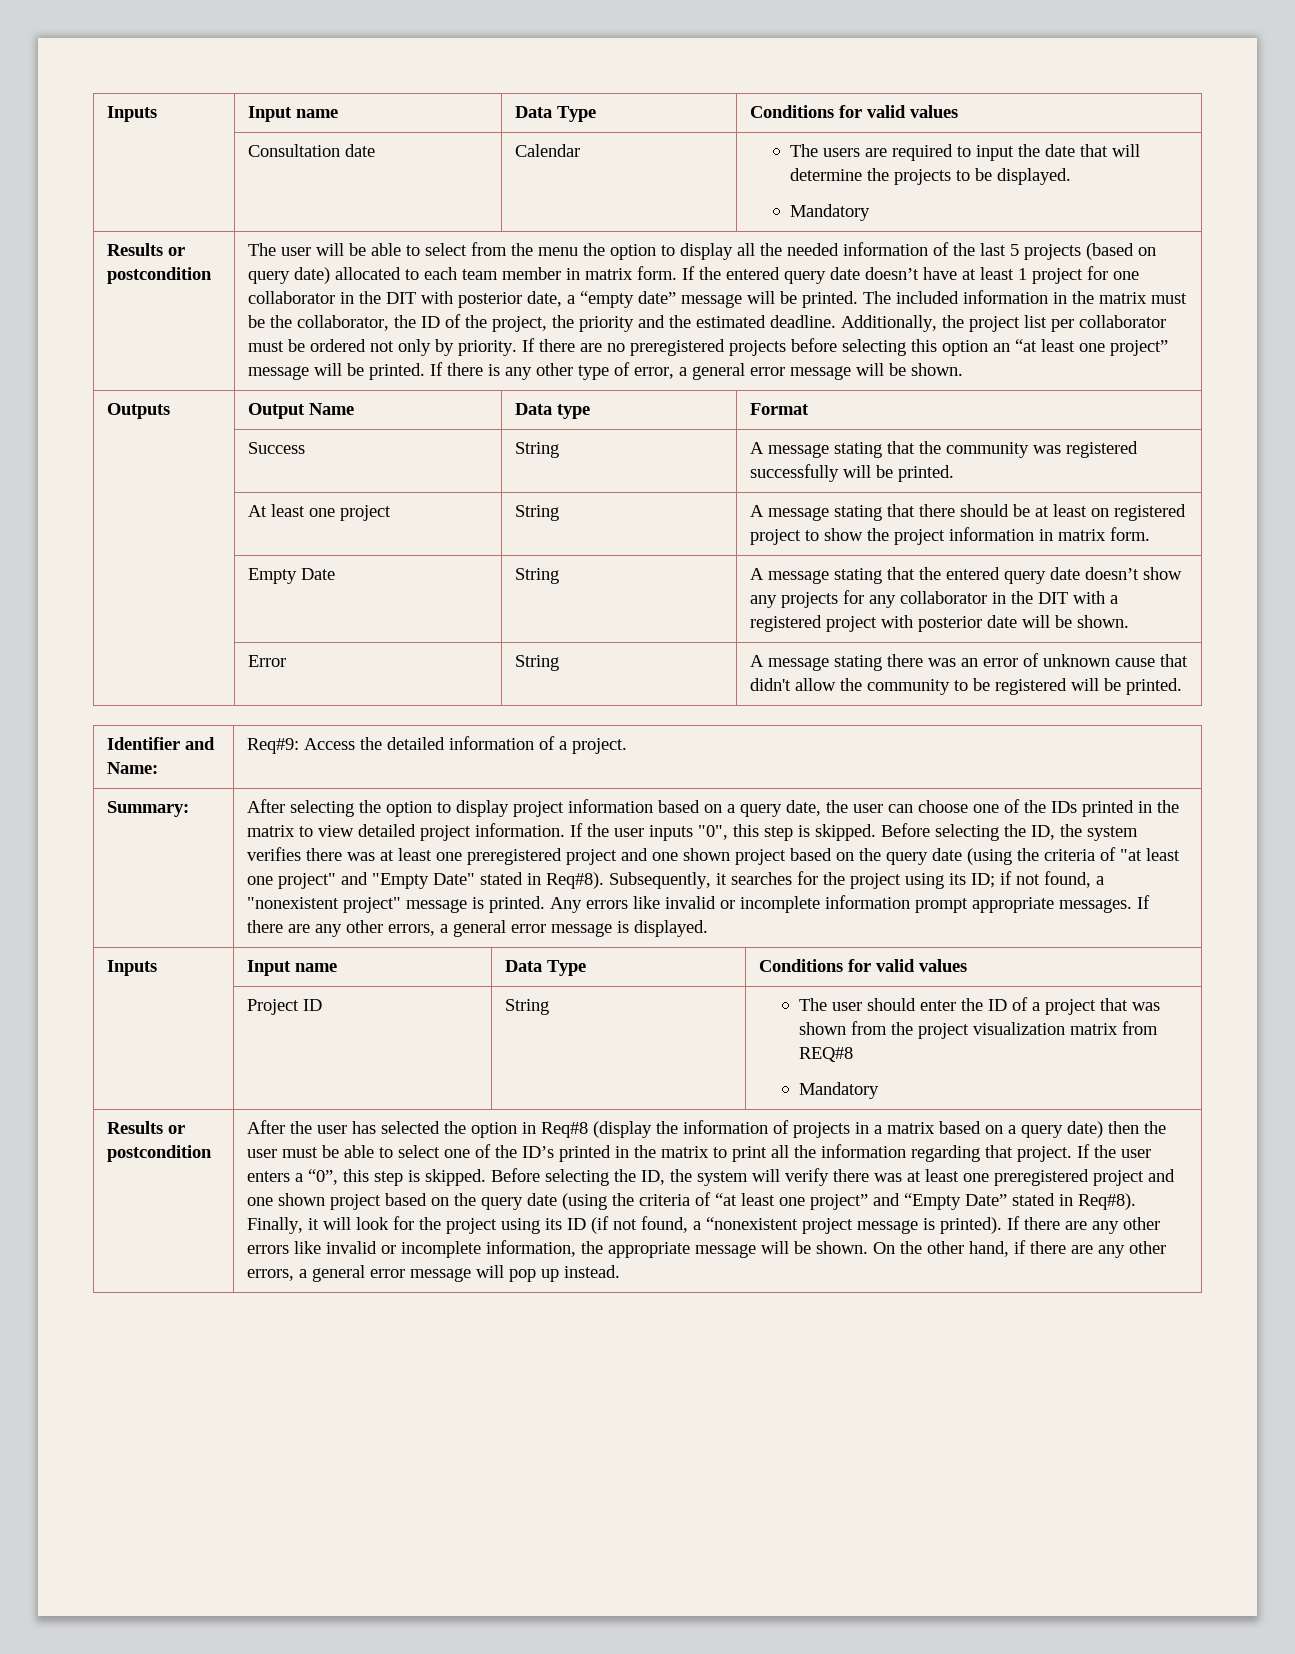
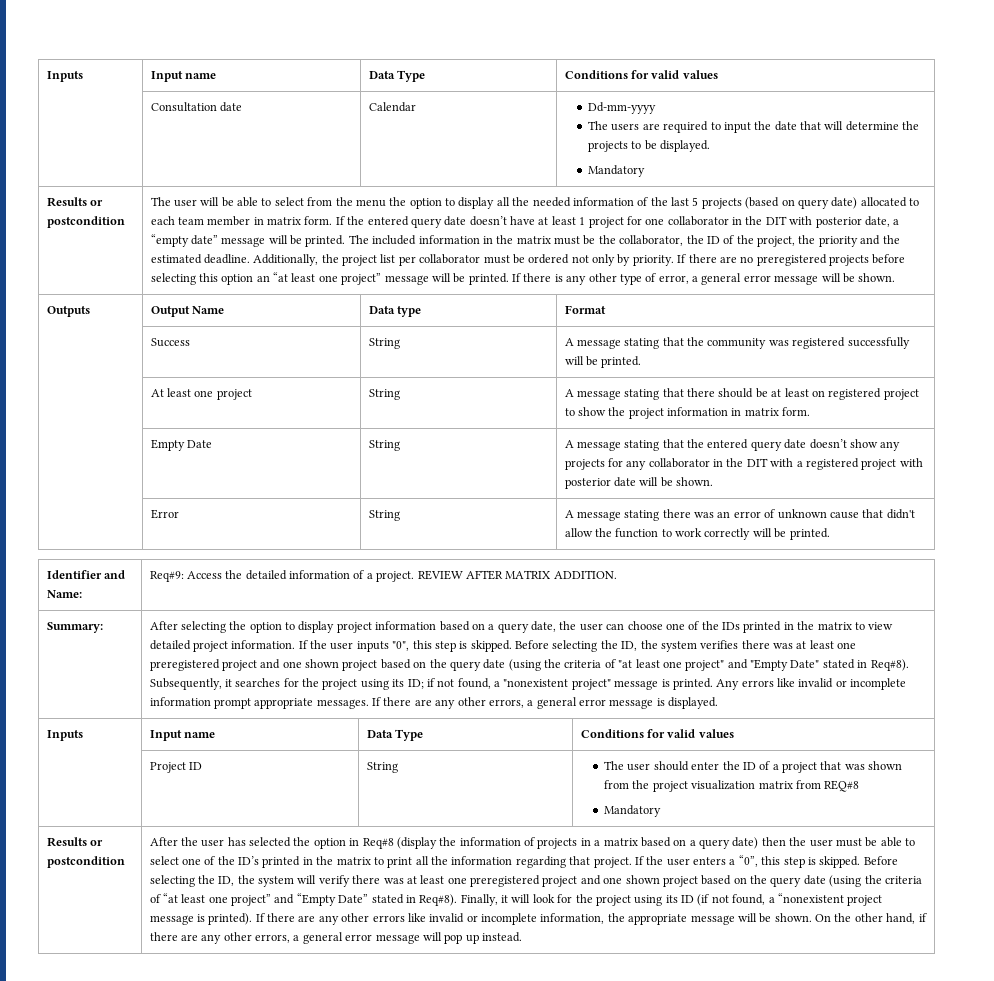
(580, 150) none -> [588,102,657,114] Dd-mm-yyyy //
[866,678,1067,695] community to be registered -> [615,528,751,540] function to work correctly
(627, 746) none -> [417,570,617,580] REVIEW AFTER MATRIX ADDITION.

